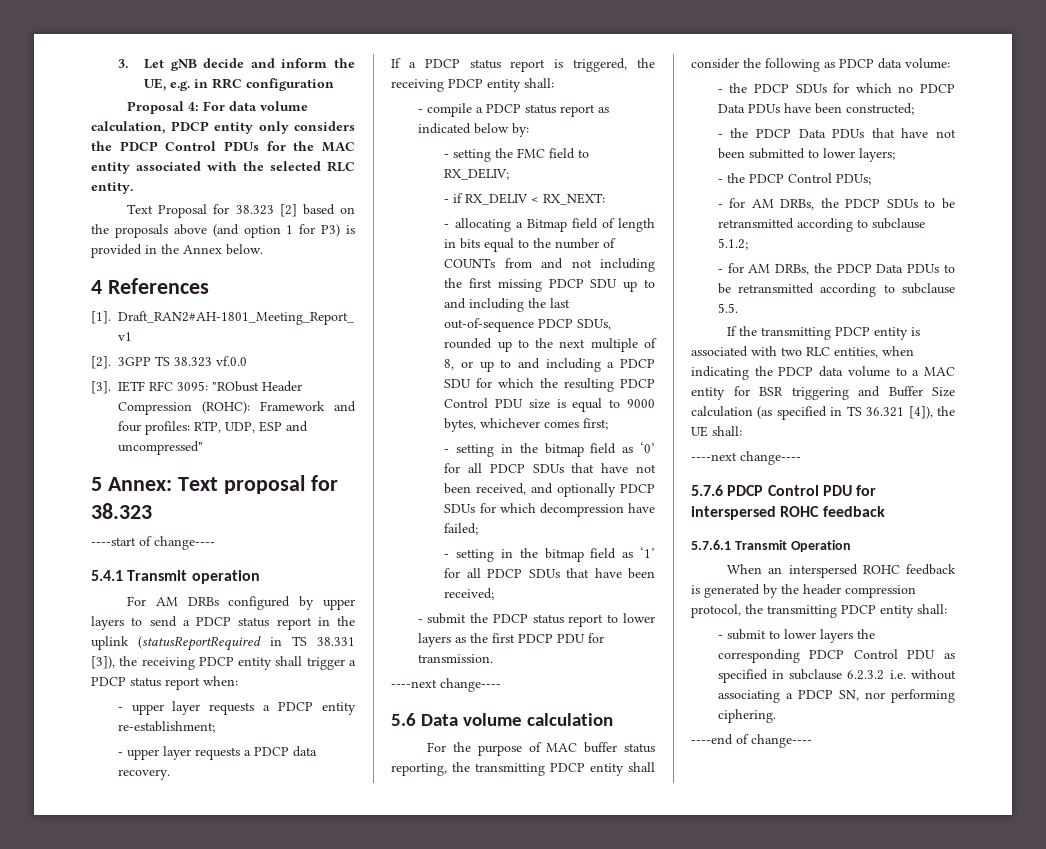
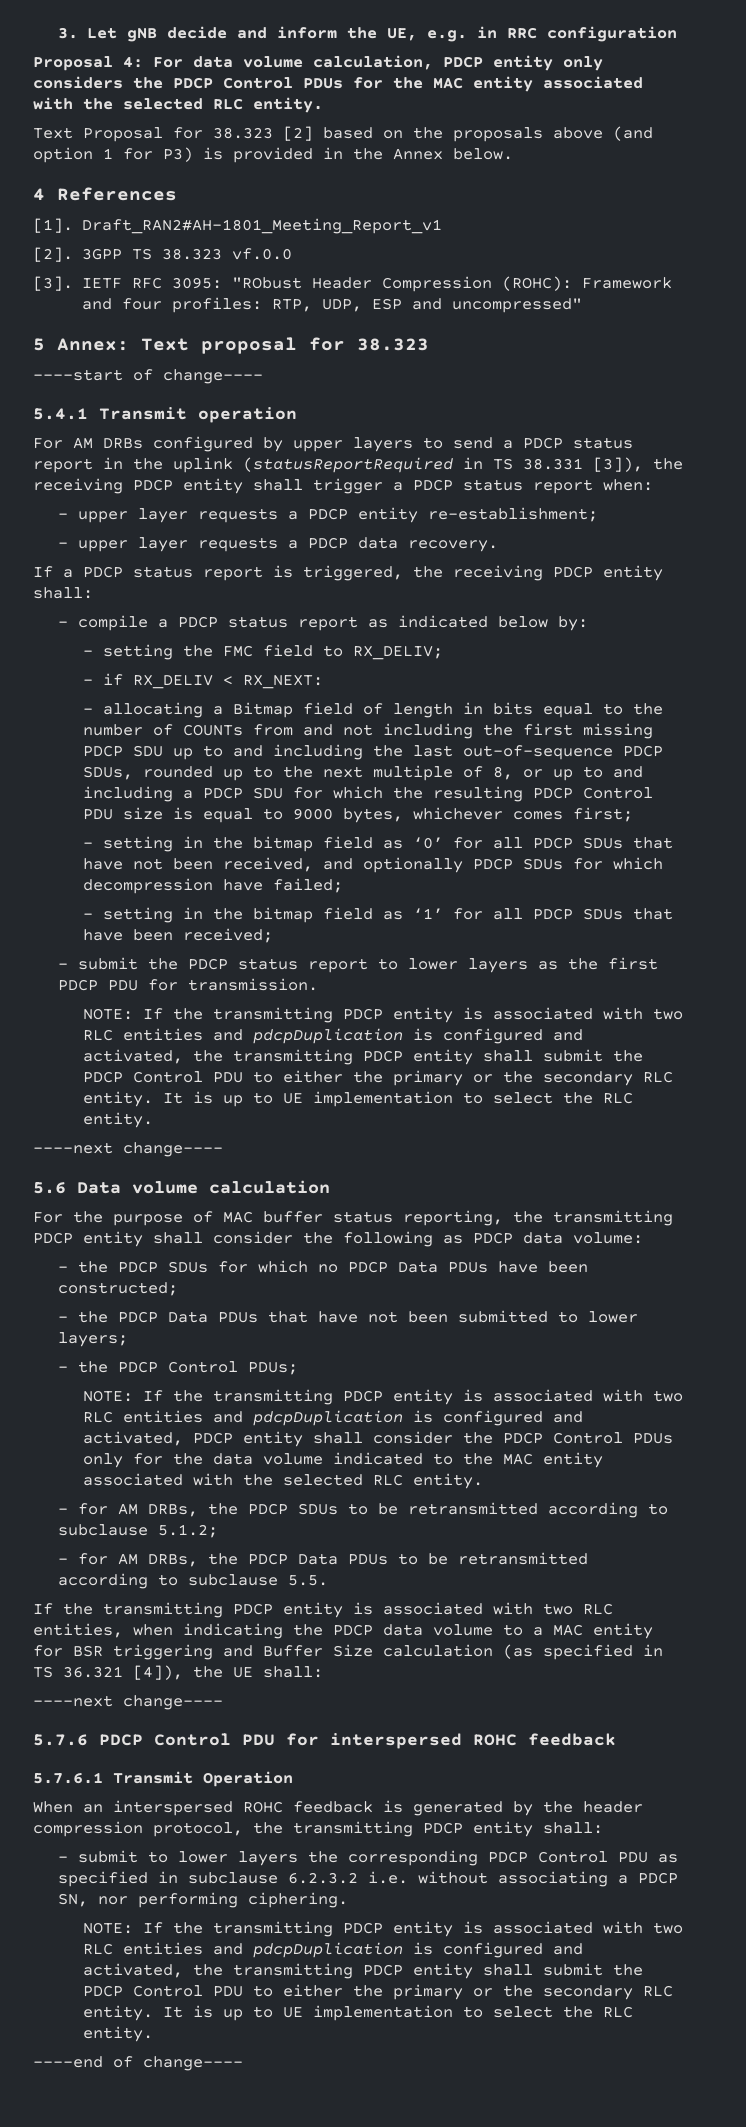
(493, 658) none -> [83,1007,684,1023] [83,1028,584,1044] [83,1049,644,1065] [83,1070,674,1086] [83,1091,634,1107] [83,1112,154,1128] // NOTE: If the transmitting PDCP entity is associated with two RLC entities and pdcpDuplication is configured and activated, the transmitting PDCP entity shall submit the PDCP Control PDU to either the primary or the secondary RLC entity. It is up to UE implementation to select the RLC entity.
(871, 179) none -> [83,1389,684,1405] [83,1410,584,1426] [83,1431,674,1447] [83,1452,604,1468] [83,1473,484,1489] // NOTE: If the transmitting PDCP entity is associated with two RLC entities and pdcpDuplication is configured and activated, PDCP entity shall consider the PDCP Control PDUs only for the data volume indicated to the MAC entity associated with the selected RLC entity.
(776, 716) none -> [83,1921,684,1937] [83,1942,584,1958] [83,1963,644,1979] [83,1984,674,2000] [83,2005,634,2021] [83,2026,154,2042] // NOTE: If the transmitting PDCP entity is associated with two RLC entities and pdcpDuplication is configured and activated, the transmitting PDCP entity shall submit the PDCP Control PDU to either the primary or the secondary RLC entity. It is up to UE implementation to select the RLC entity.

